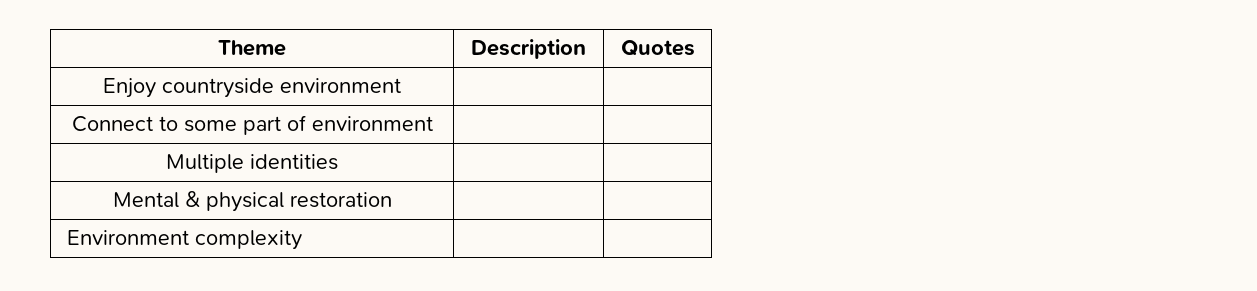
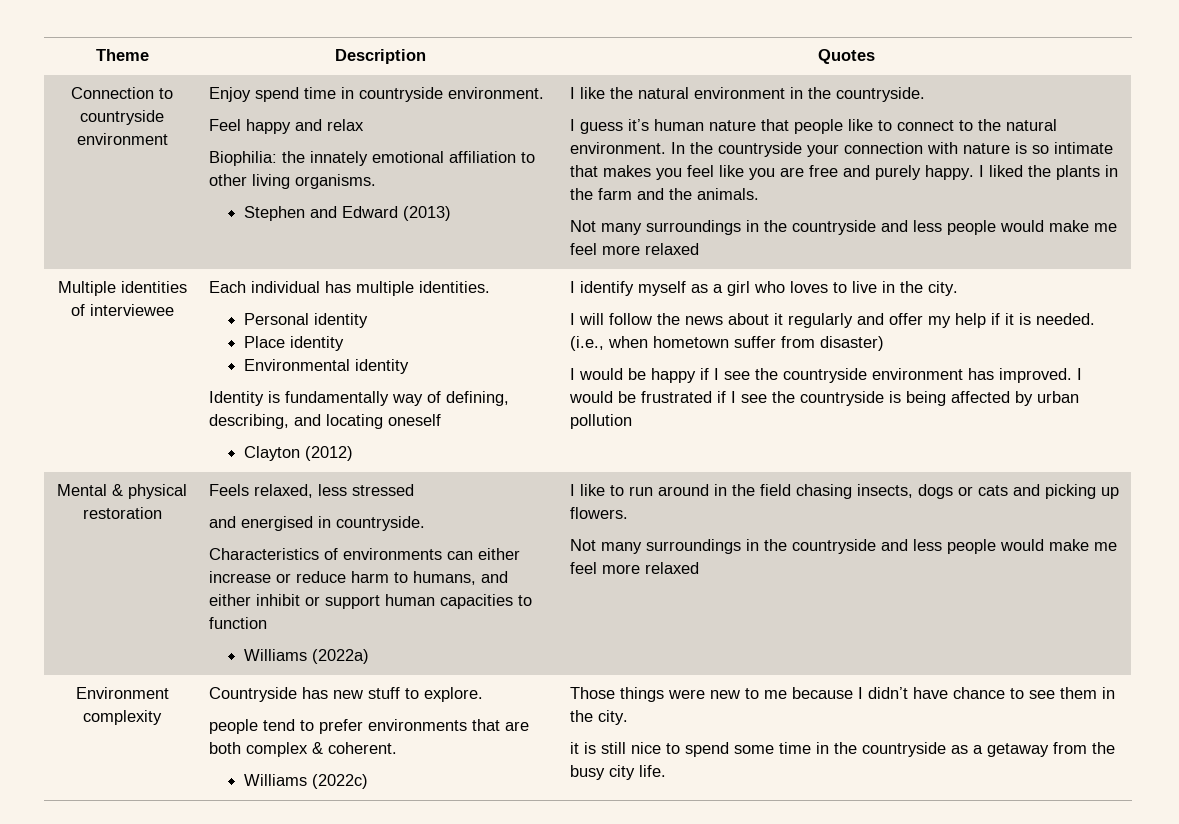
[102,78,156,98] Enjoy -> [71,87,173,99] Connection to
[71,115,433,135] [166,154,338,173] [112,191,392,212] [66,230,302,250] | // Connect to some part of environment | | // Multiple identities | | // Mental & physical restoration | | // Environment complexity | | -> [208,87,544,102] [208,119,364,134] [208,151,535,166] [208,174,376,189] [243,206,451,221] [569,87,925,102] [569,119,1057,134] [569,142,1113,157] [569,165,1118,180] [569,188,759,200] [569,220,1117,235] [569,243,699,255] [57,281,187,296] [70,304,174,316] [208,281,490,296] [243,313,368,328] [243,336,344,351] [243,359,409,374] [208,391,509,406] [208,414,441,429] [243,446,353,461] [569,281,958,296] [569,313,1095,328] [569,336,884,351] [569,368,1082,383] [568,391,1079,406] [569,414,632,429] [57,484,187,499] [82,507,162,519] [208,484,414,498] [208,516,425,531] [208,548,520,560] [208,571,508,585] [208,594,532,609] [208,617,267,629] [243,649,369,664] [569,484,1119,499] [569,507,628,519] [569,539,1117,554] [569,562,699,574] [75,687,169,699] [83,710,162,725] [208,687,483,702] [208,719,529,734] [208,742,397,757] [243,774,368,789] [569,687,1115,702] [569,710,628,725] [569,742,1115,757] [569,765,666,780] Enjoy spend time in countryside environment. // Feel happy and relax // Biophilia: the innately emotional affiliation to other living organisms. // Stephen and Edward (2013) | I like the natural environment in the countryside. // I guess it’s human nature that people like to connect to the natural environment. In the countryside your connection with nature is so intimate that makes you feel like you are free and purely happy. I liked the plants in the farm and the animals. // Not many surroundings in the countryside and less people would make me feel more relaxed // Multiple identities of interviewee | Each individual has multiple identities. // Personal identity // Place identity // Environmental identity // Identity is fundamentally way of defining, describing, and locating oneself // Clayton (2012) | I identify myself as a girl who loves to live in the city. // I will follow the news about it regularly and offer my help if it is needed. (i.e., when hometown suffer from disaster) // I would be happy if I see the countryside environment has improved. I would be frustrated if I see the countryside is being affected by urban pollution // Mental & physical restoration | Feels relaxed, less stressed // and energised in countryside. // Characteristics of environments can either increase or reduce harm to humans, and either inhibit or support human capacities to function // Williams (2022a) | I like to run around in the field chasing insects, dogs or cats and picking up flowers. // Not many surroundings in the countryside and less people would make me feel more relaxed // Environment complexity | Countryside has new stuff to explore. // people tend to prefer environments that are both complex & coherent. // Williams (2022c) | Those things were new to me because I didn’t have chance to see them in the city. // it is still nice to spend some time in the countryside as a getaway from the busy city life.

